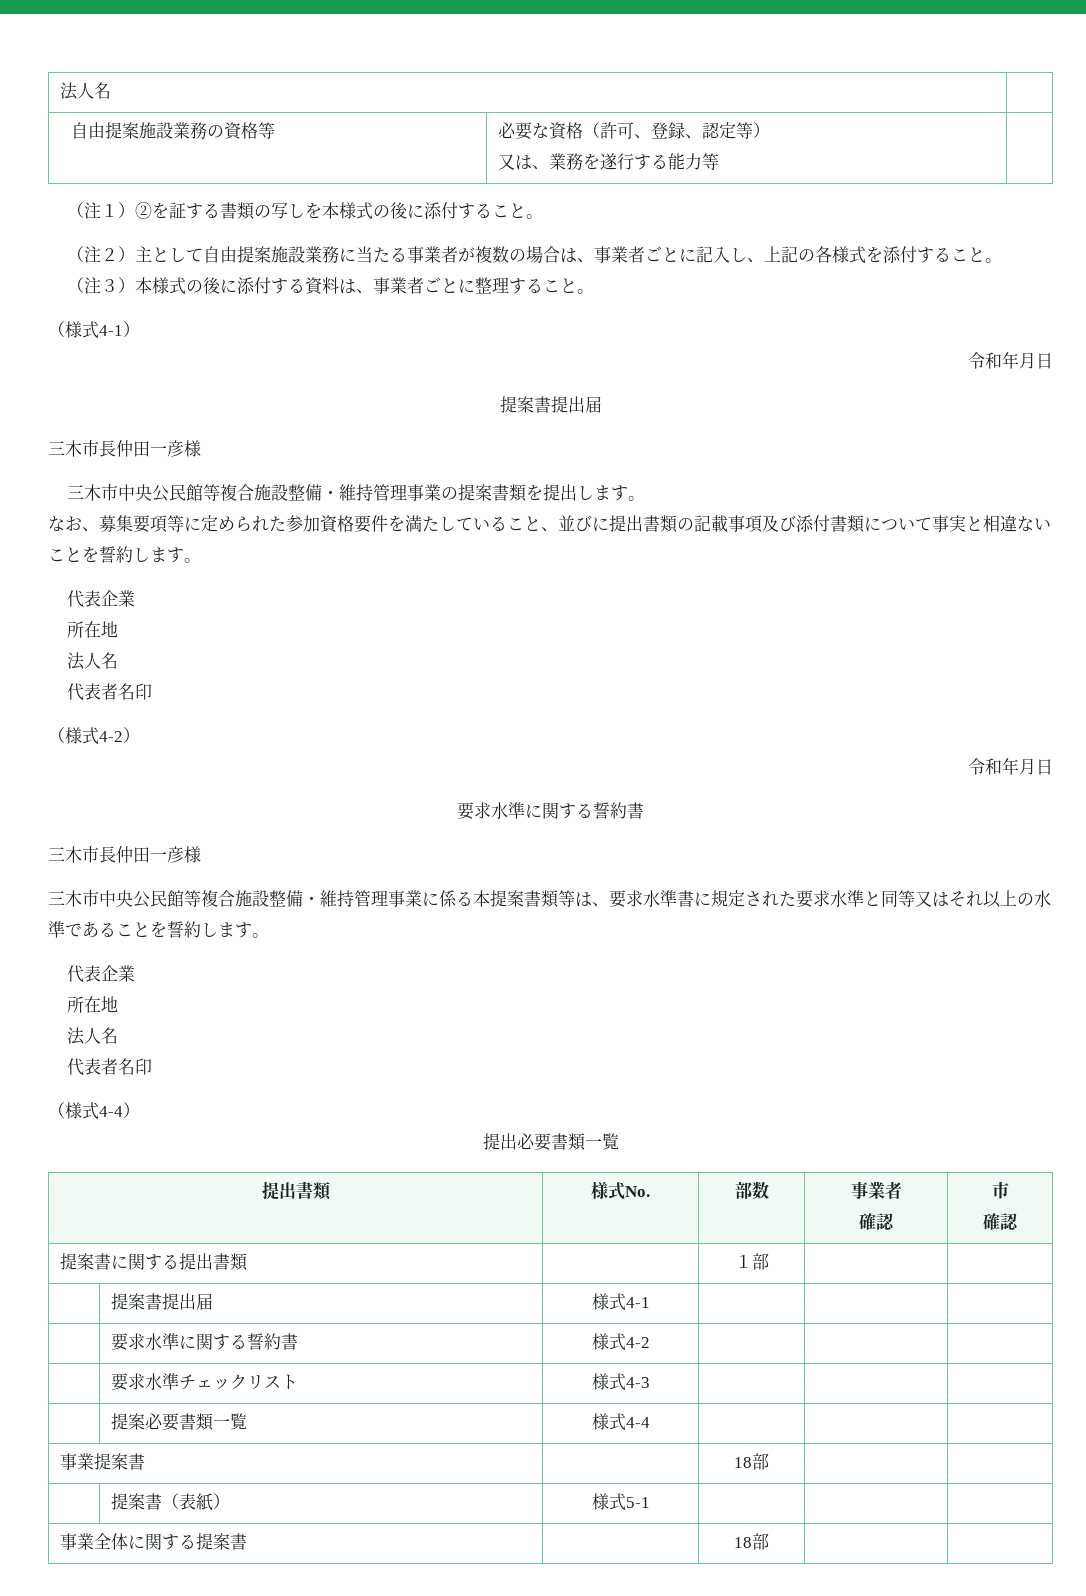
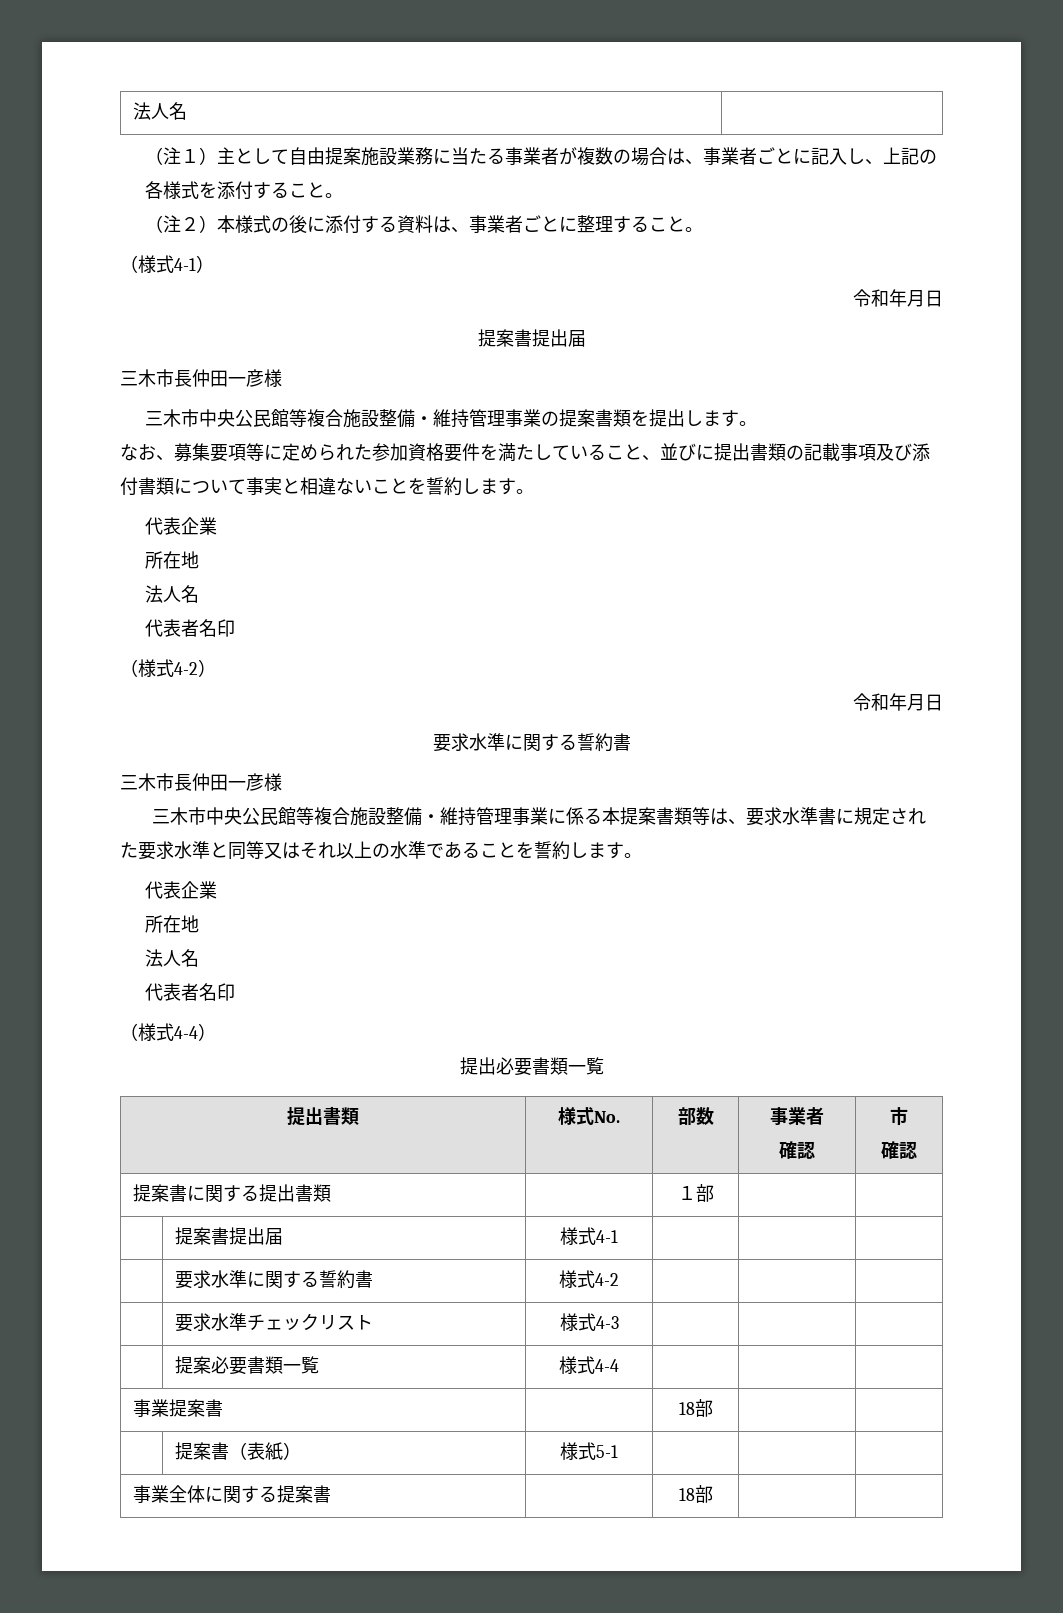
[70,122,275,140] [497,122,770,140] [497,153,719,170] [66,202,543,220] [66,246,118,263] // 自由提案施設業務の資格等 | 必要な資格（許可、登録、認定等） // 又は、業務を遂行する能力等 | // （注１）②を証する書類の写しを本様式の後に添付すること。 // （注２ -> [144,147,199,165] // （注１
[100,279,118,292] ３ -> [180,217,199,231] ２

